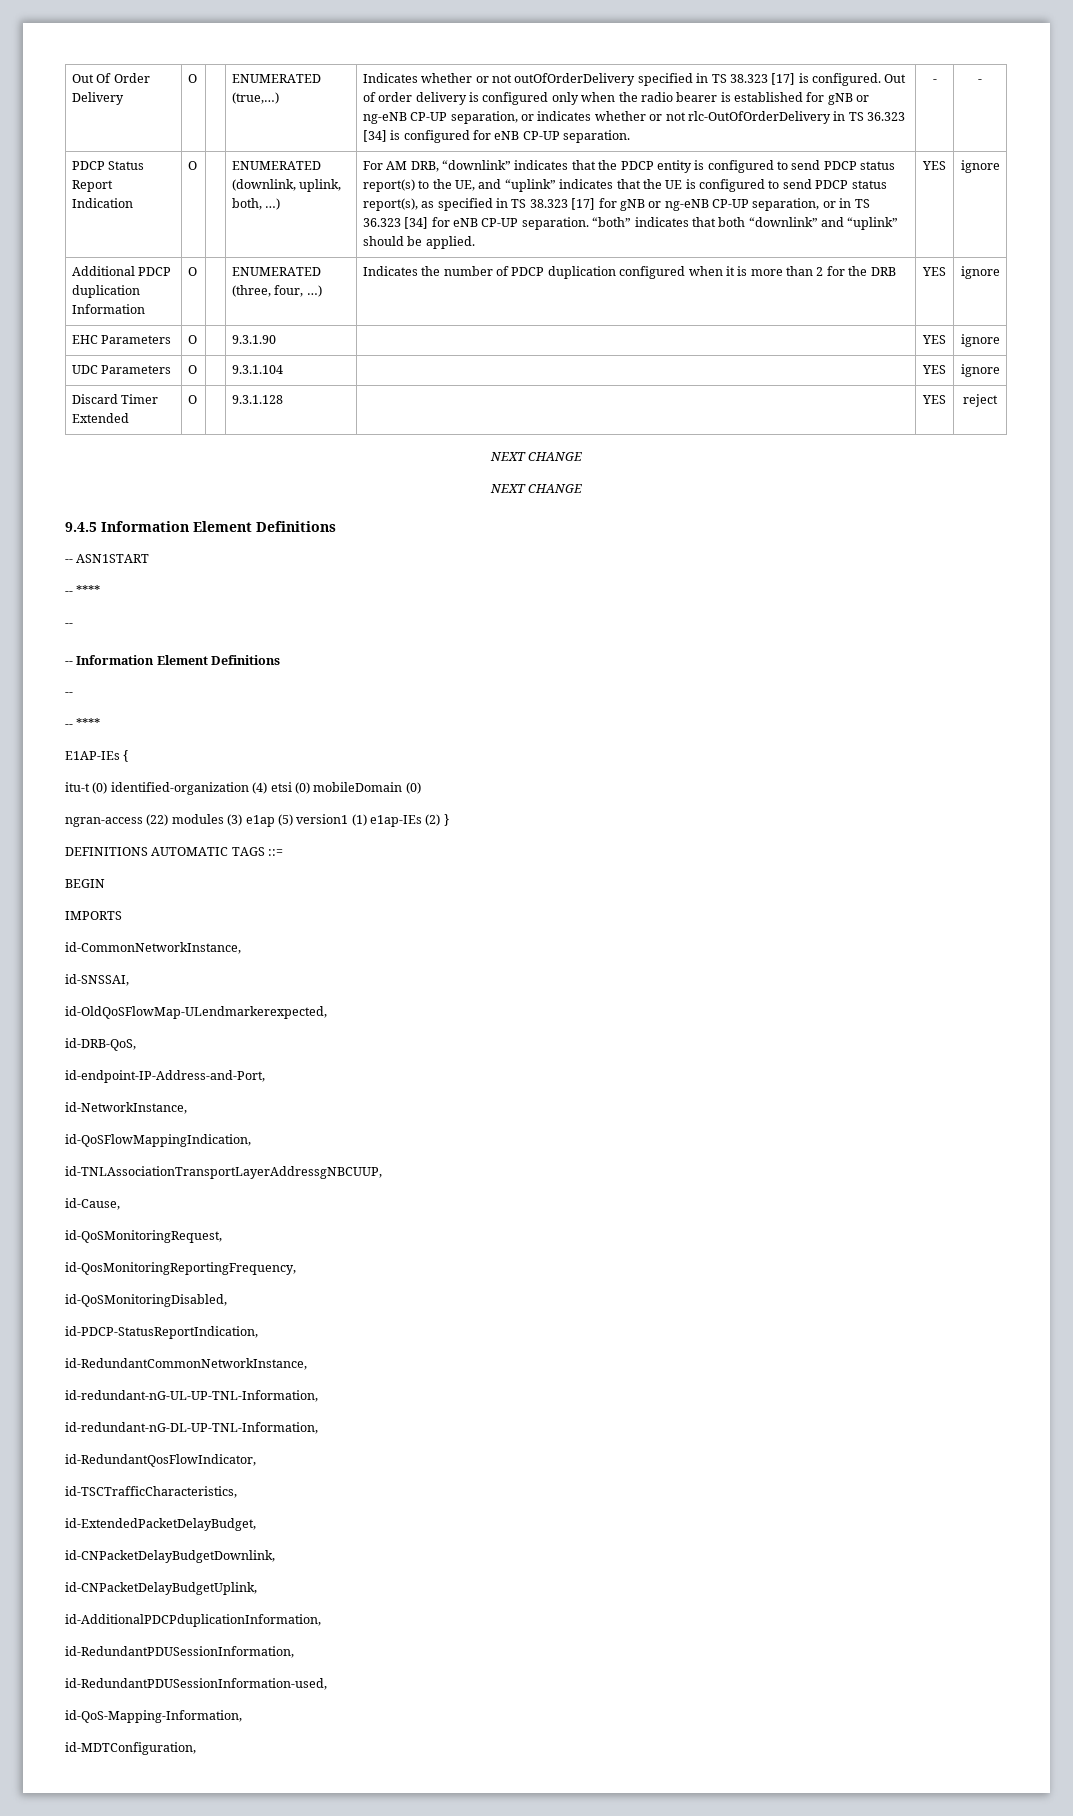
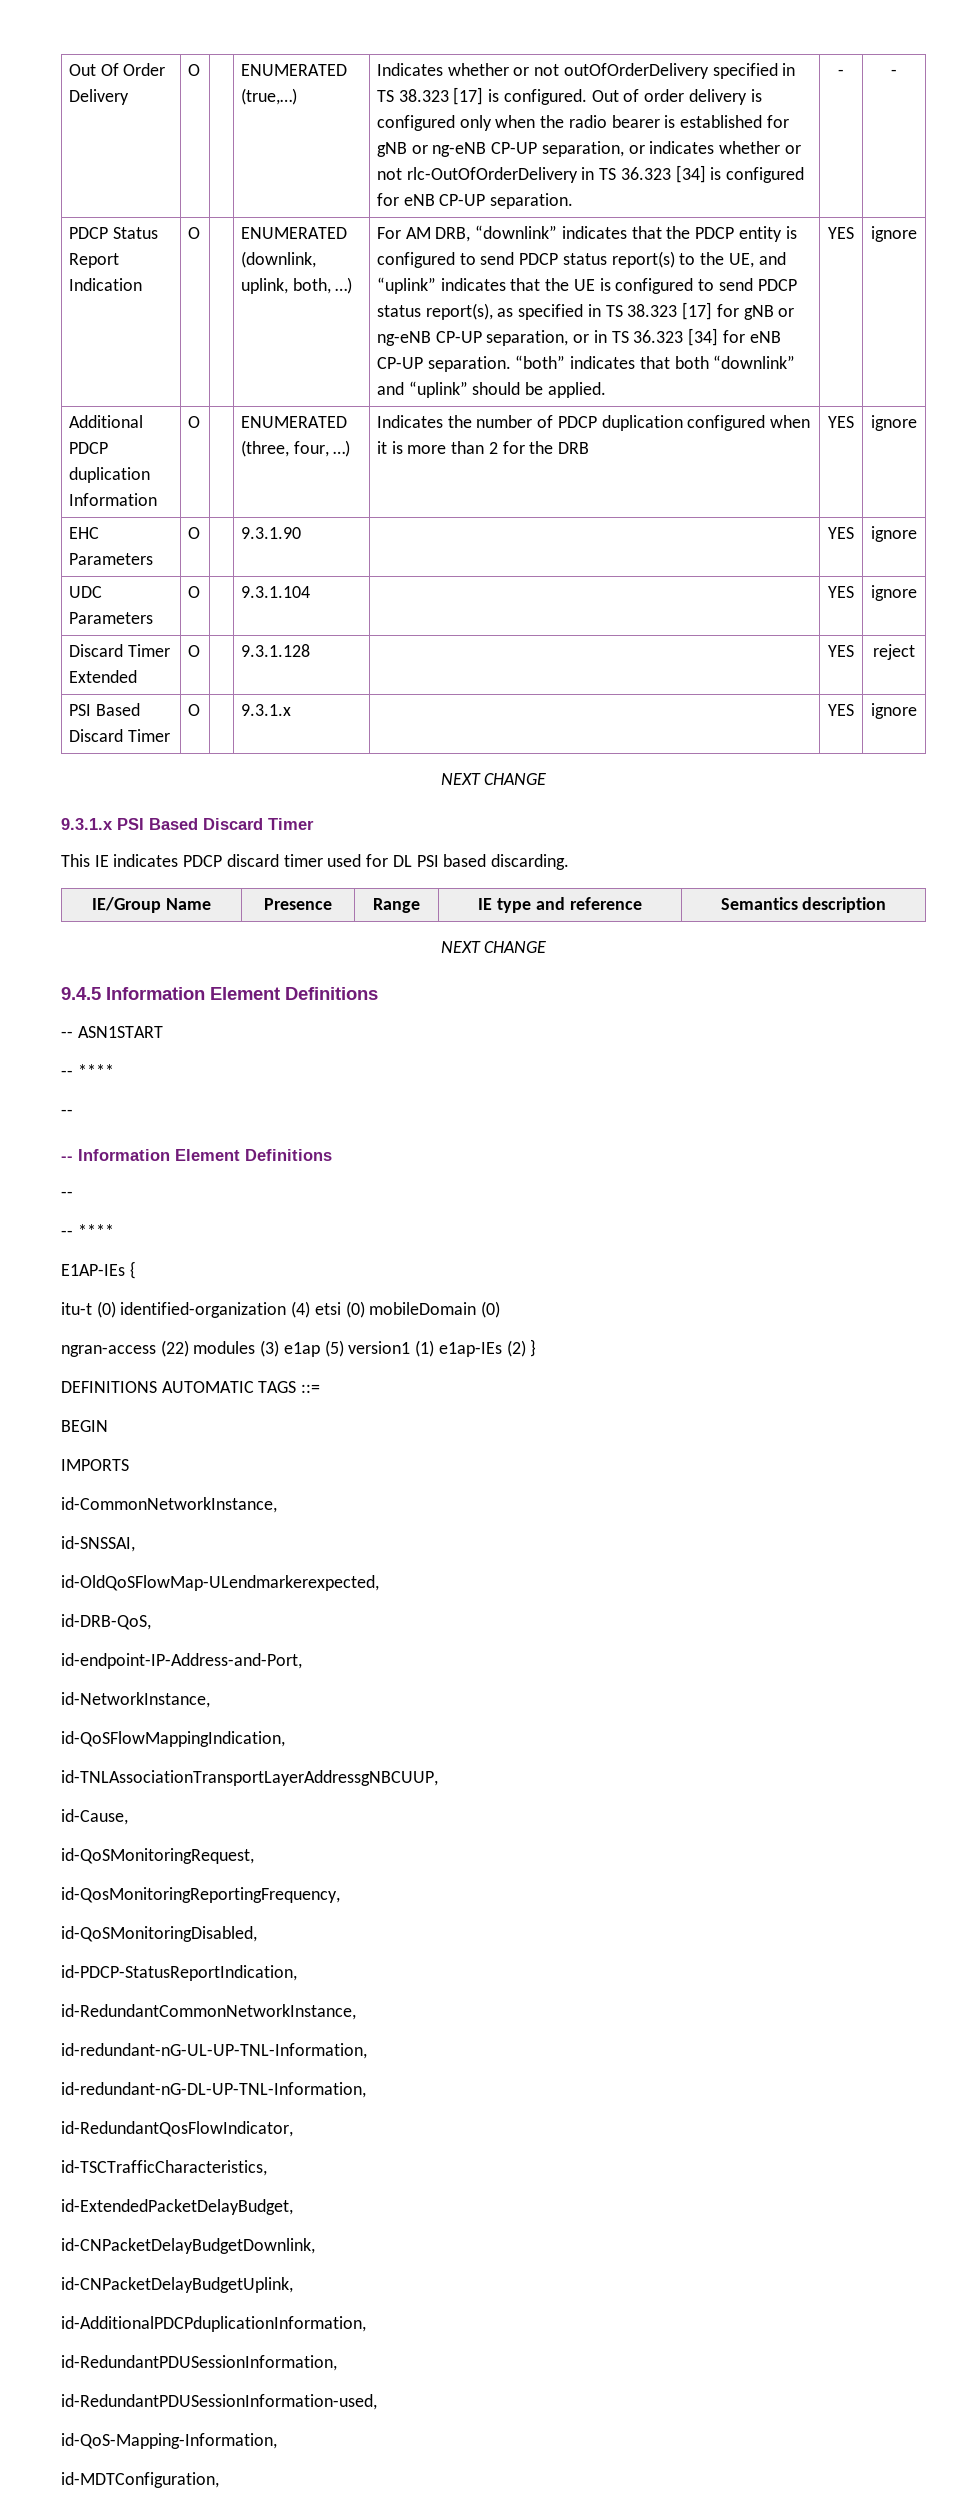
[489,452,583,461] // NEXT CHANGE -> [68,703,140,716] [68,729,170,742] [187,704,200,716] [240,704,291,716] [828,704,854,716] [871,703,917,719] [440,773,547,785] [61,818,314,830] [61,854,569,870] [92,897,211,913] [264,898,332,910] [373,898,420,913] [478,897,642,913] [720,897,887,913] // PSI Based Discard Timer | O | | 9.3.1.x | | YES | ignore // NEXT CHANGE // 9.3.1.x PSI Based Discard Timer // This IE indicates PDCP discard timer used for DL PSI based discarding. // IE/Group Name | Presence | Range | IE type and reference | Semantics description

